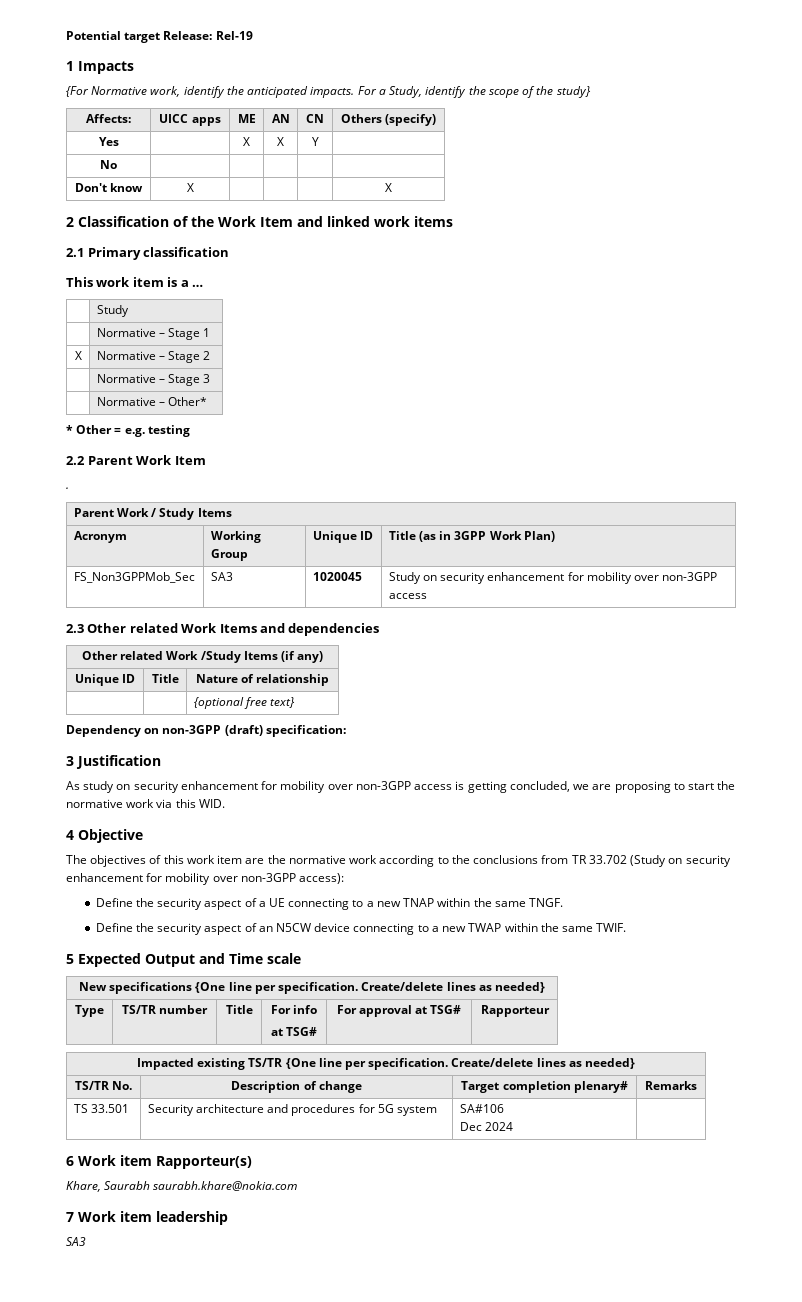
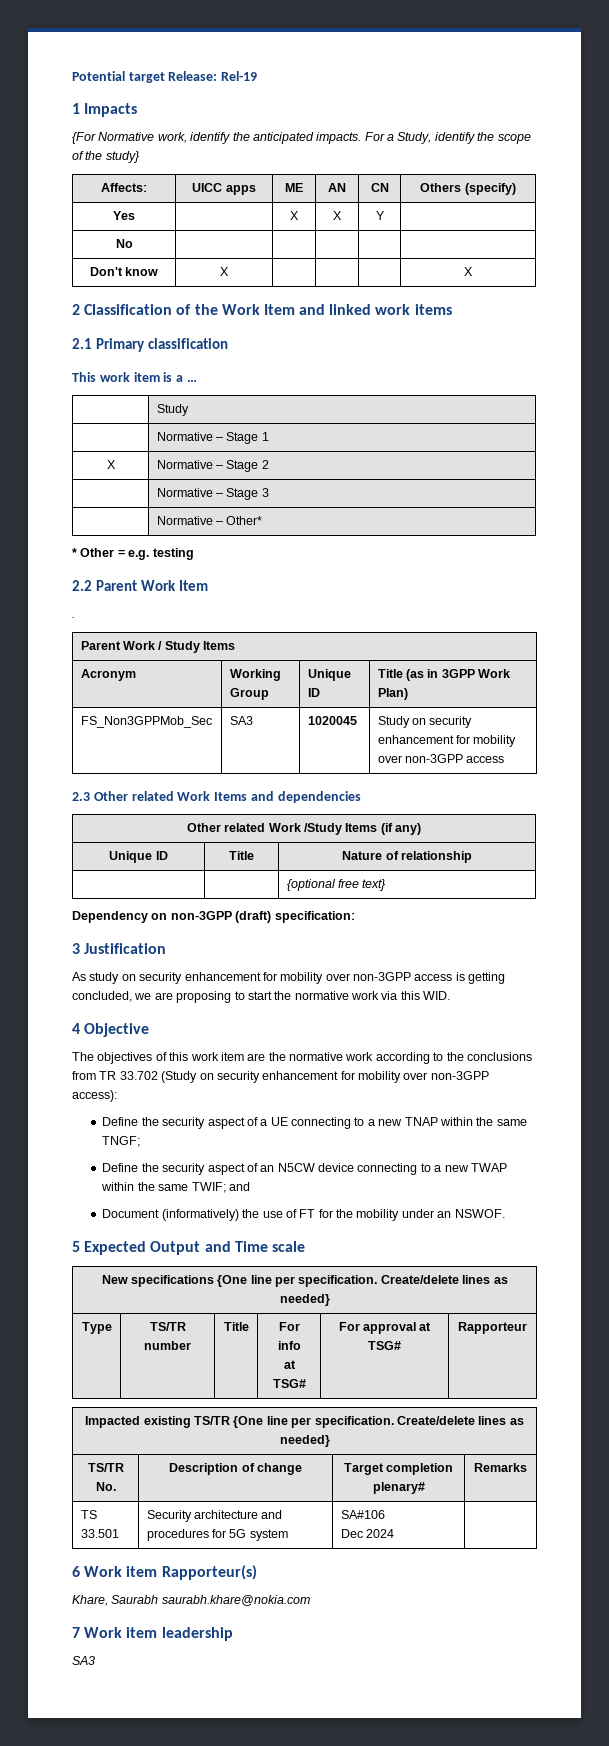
[529,898,564,907] TNGF. -> [102,1136,141,1147] TNGF;
[596,923,627,932] TWIF. -> [191,1182,250,1193] [102,1209,505,1221] TWIF; and // Document (informatively) the use of FT for the mobility under an NSWOF.

